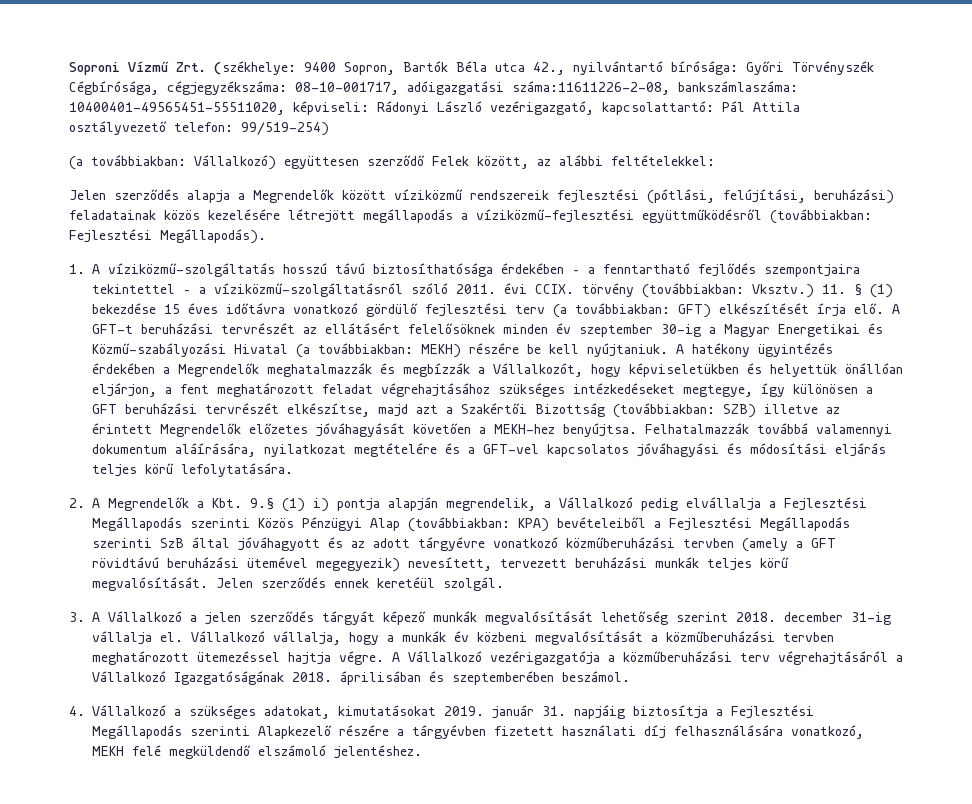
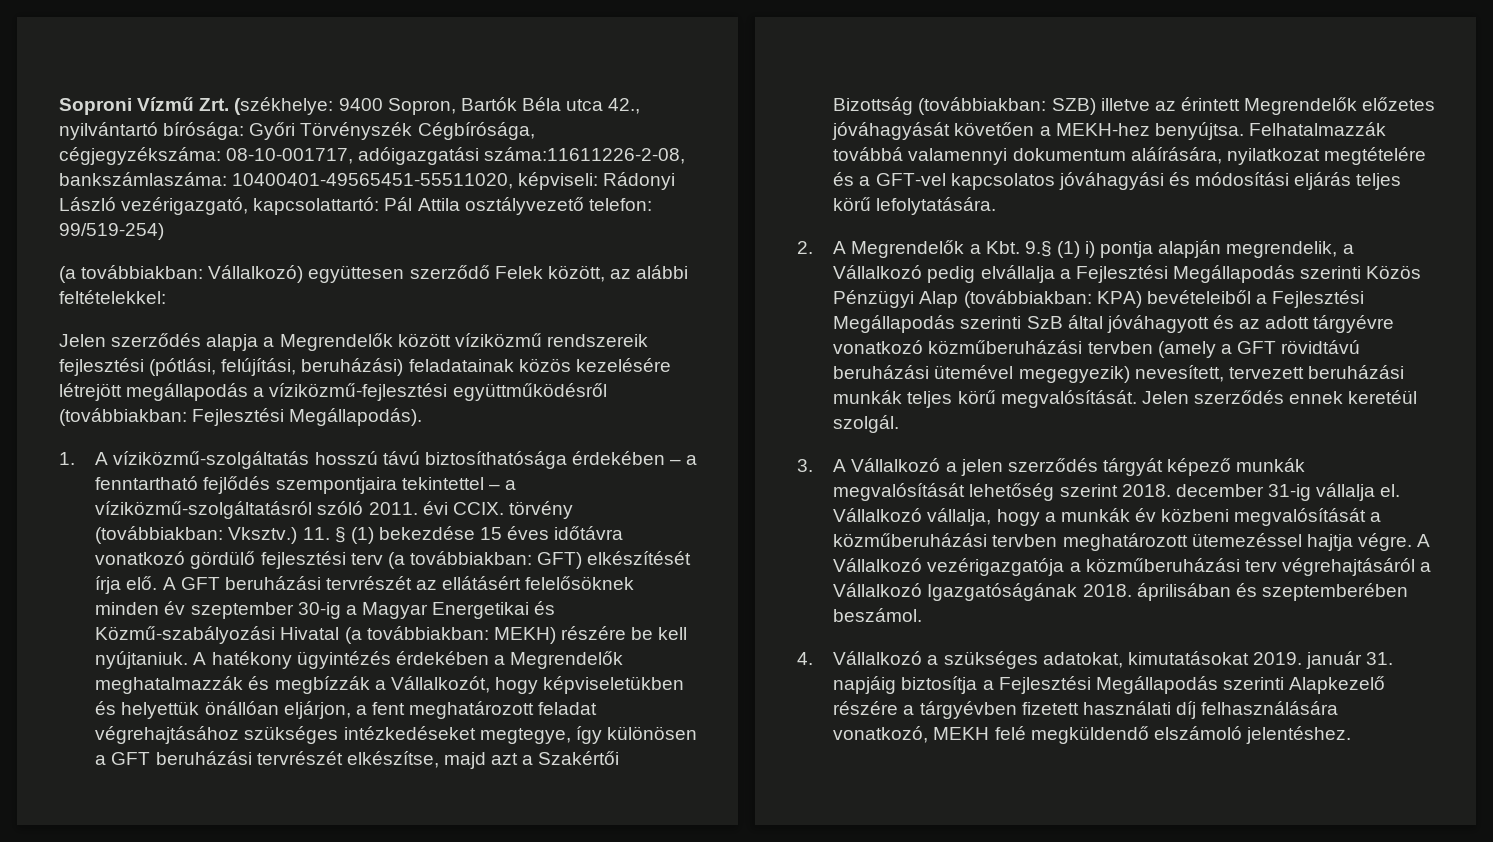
[92,324,133,334] GFT-t -> [180,577,220,590] GFT

